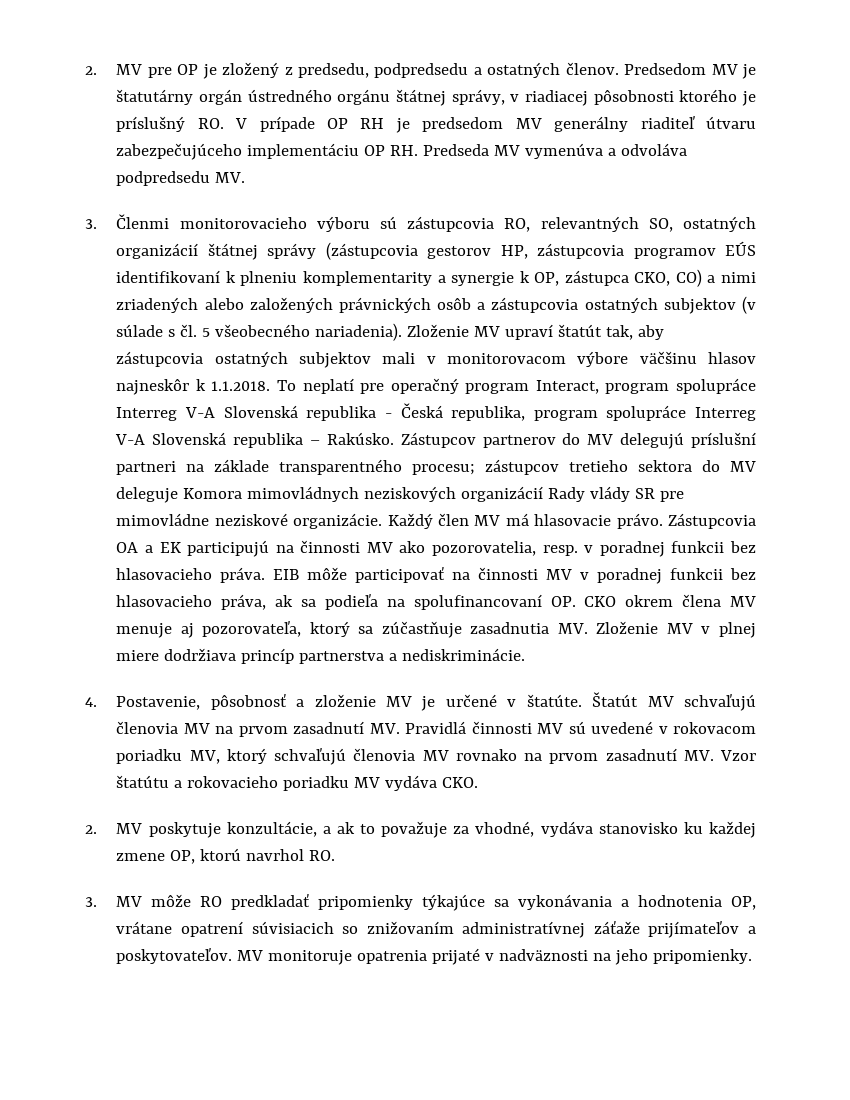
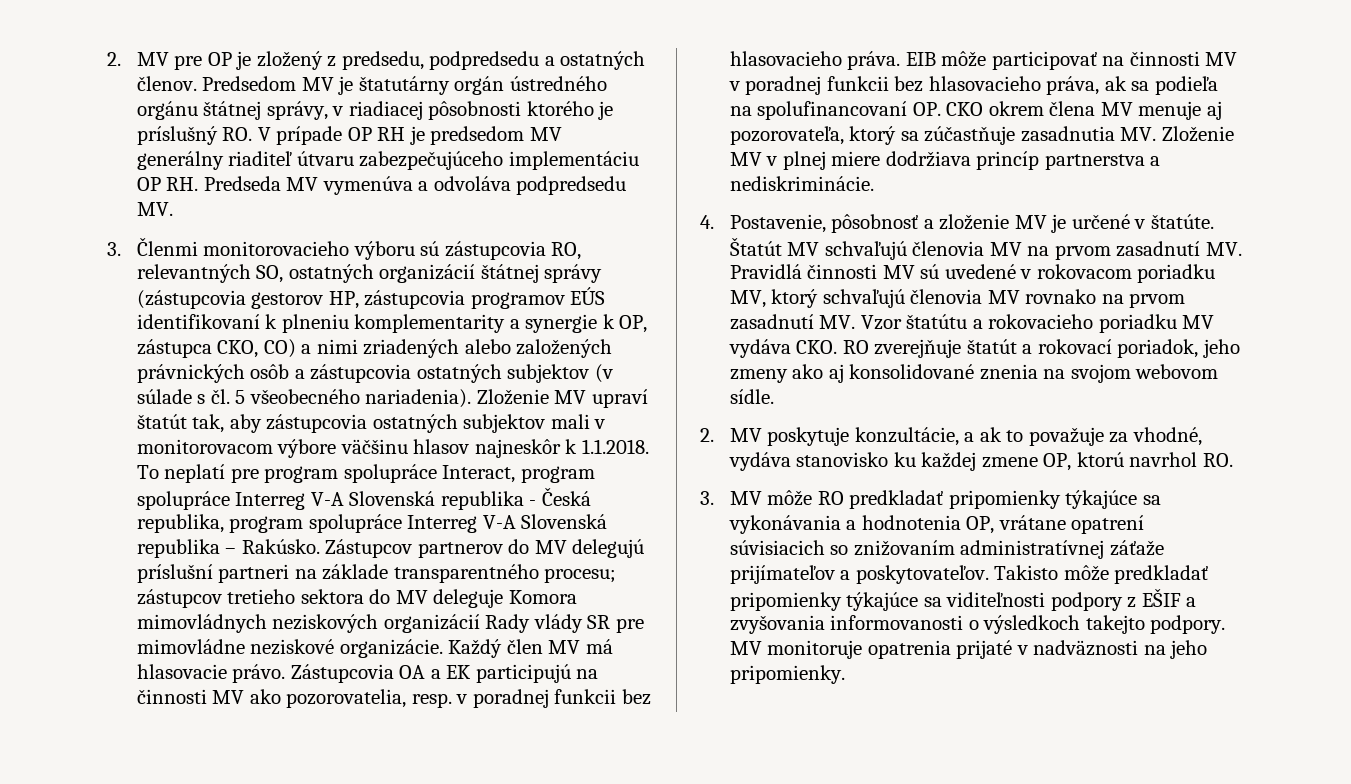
[390,378,530,394] operačný program -> [264,464,437,483] program spolupráce
(479, 782) none -> [842,339,1240,358] [729,364,1219,383] [729,389,774,404] RO zverejňuje štatút a rokovací poriadok, jeho zmeny ako aj konsolidované znenia na svojom webovom sídle.
(233, 955) none -> [994,565,1209,584] [729,588,1197,611] [729,615,1226,634] Takisto môže predkladať pripomienky týkajúce sa viditeľnosti podpory z EŠIF a zvyšovania informovanosti o výsledkoch takejto podpory.

